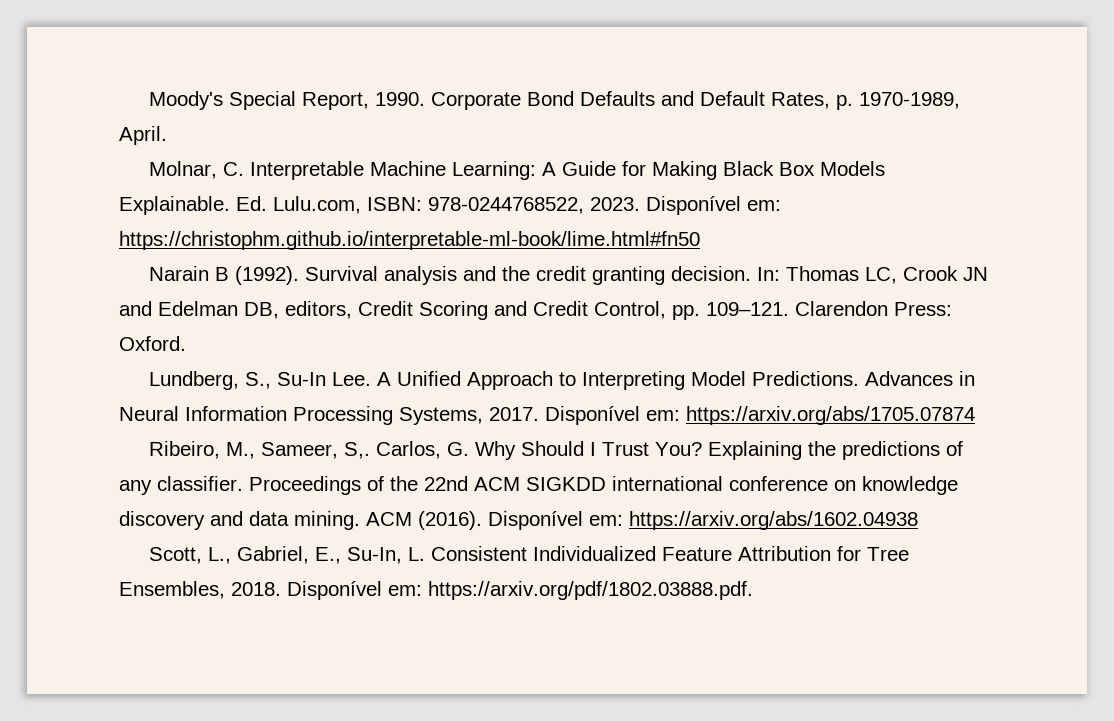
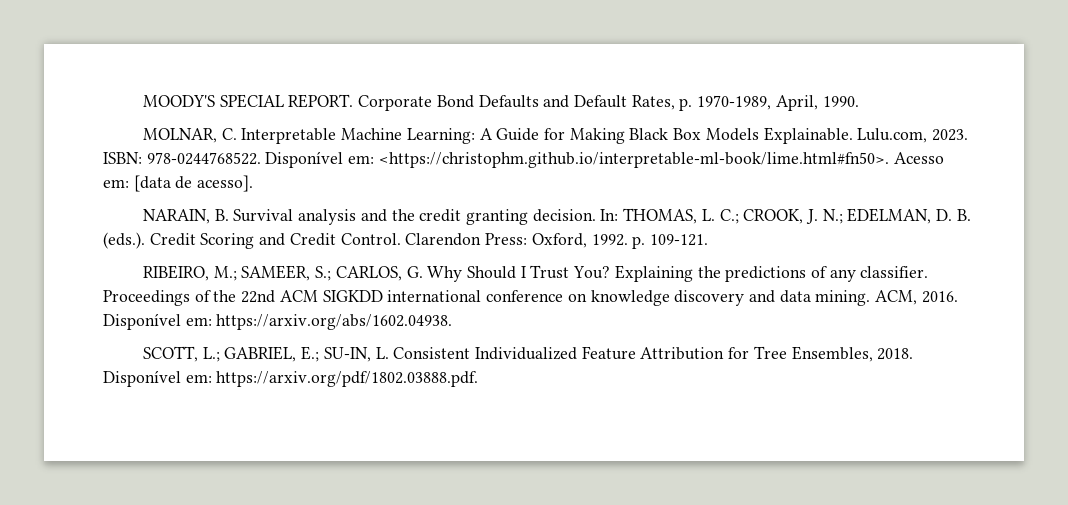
[149,91,426,110] Moody's Special Report, 1990. -> [142,94,354,108] MOODY'S SPECIAL REPORT.
[119,126,167,145] [149,161,218,179] April. // Molnar, -> [775,95,859,111] [142,128,217,143] April, 1990. // MOLNAR,
[236,196,781,215] [119,231,700,250] [149,266,300,285] Ed. Lulu.com, ISBN: 978-0244768522, 2023. Disponível em: https://christophm.github.io/interpretable-ml-book/lime.html#fn50 // Narain B (1992). -> [857,128,969,143] [103,151,944,168] [103,175,254,192] [142,209,229,224] Lulu.com, 2023. ISBN: 978-0244768522. Disponível em: <https://christophm.github.io/interpretable-ml-book/lime.html#fn50>. Acesso em: [data de acesso]. // NARAIN, B.
[786,266,989,284] [119,301,952,320] [119,336,186,351] [149,371,976,390] [119,406,975,425] [149,441,442,459] Thomas LC, Crook JN and Edelman DB, editors, Credit Scoring and Credit Control, pp. 109–121. Clarendon Press: Oxford. // Lundberg, S., Su-In Lee. A Unified Approach to Interpreting Model Predictions. Advances in Neural Information Processing Systems, 2017. Disponível em: https://arxiv.org/abs/1705.07874 // Ribeiro, M., Sameer, S,. Carlos, -> [623,208,971,224] [103,232,708,249] [142,265,402,281] THOMAS, L. C.; CROOK, J. N.; EDELMAN, D. B. (eds.). Credit Scoring and Credit Control. Clarendon Press: Oxford, 1992. p. 109-121. // RIBEIRO, M.; SAMEER, S.; CARLOS,
[366,511,918,530] [149,546,403,564] ACM (2016). Disponível em: https://arxiv.org/abs/1602.04938 // Scott, L., Gabriel, E., Su-In, -> [875,290,958,305] [103,313,453,330] [142,346,371,362] ACM, 2016. Disponível em: https://arxiv.org/abs/1602.04938. // SCOTT, L.; GABRIEL, E.; SU-IN,

